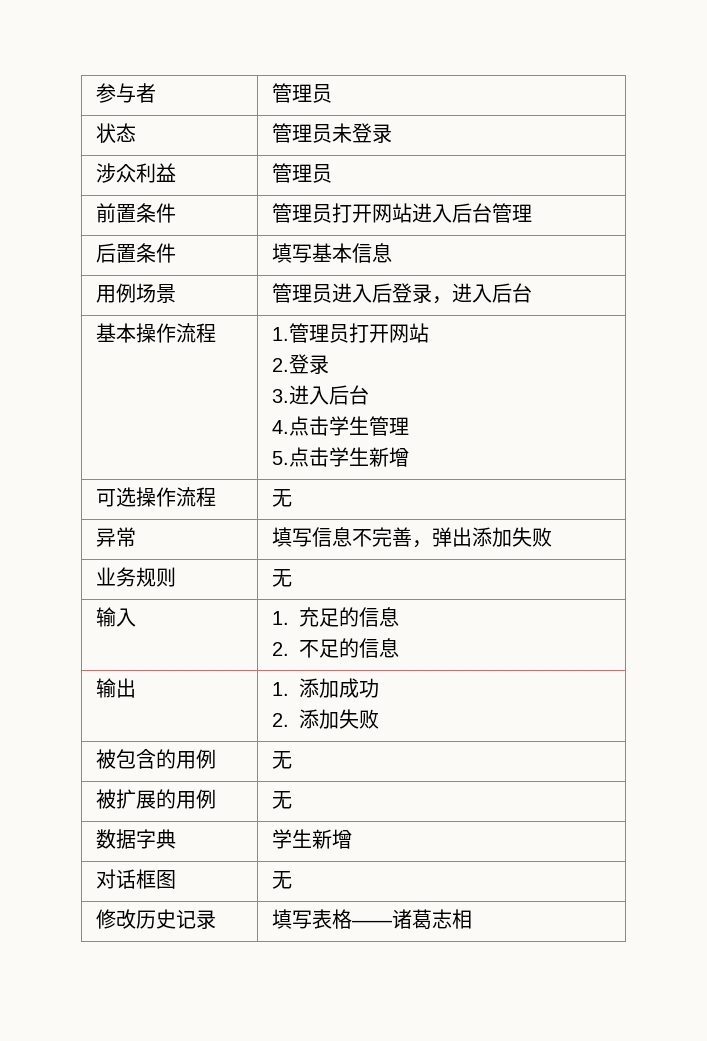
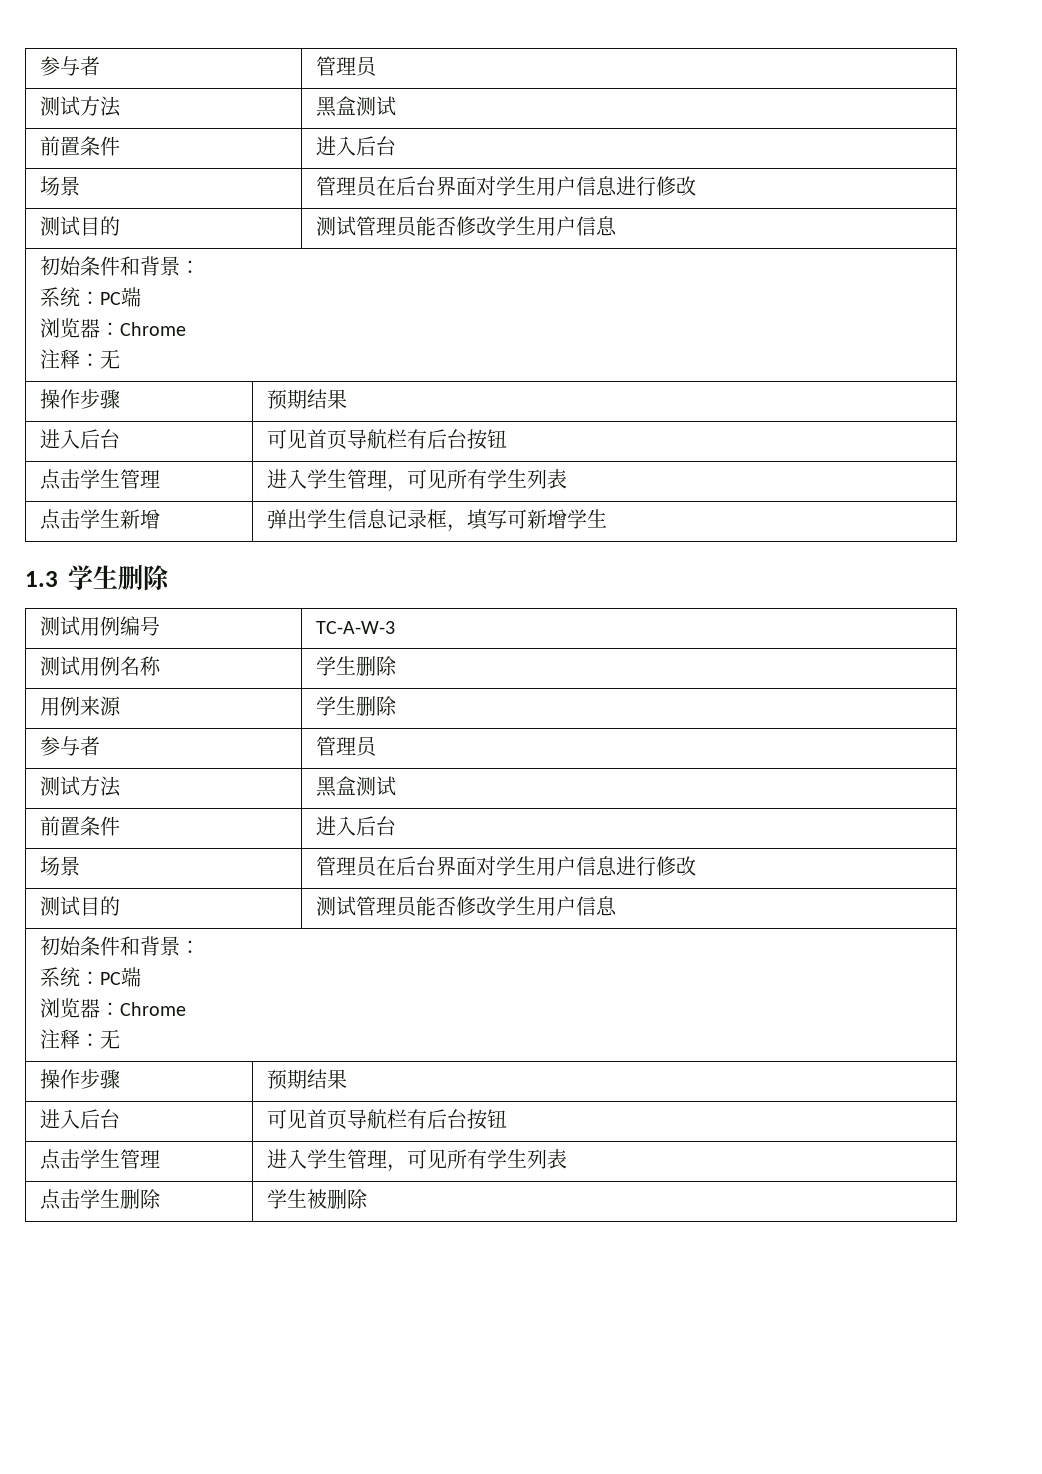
[96,83,157,103] [272,83,333,103] [96,123,137,143] [272,123,393,143] [96,163,177,183] [272,163,333,183] [96,203,177,223] [272,203,533,223] [96,243,177,263] [272,243,393,263] [96,283,177,303] [272,283,533,304] [96,323,217,343] [272,323,430,343] [272,354,330,374] [272,385,370,405] [272,416,410,436] [272,447,410,467] [96,487,217,507] [272,489,293,507] [96,527,137,547] [272,527,553,548] [96,567,177,587] [272,569,293,587] [96,607,137,627] [272,607,400,627] [272,638,400,658] [96,678,137,698] [272,678,380,698] [272,709,380,729] [96,749,217,769] [272,751,293,769] [96,789,217,809] [272,791,293,809] [96,829,177,849] [272,829,353,849] [96,869,177,889] [272,871,293,889] [96,909,217,929] [272,909,473,930] 参与者 | 管理员 // 状态 | 管理员未登录 // 涉众利益 | 管理员 // 前置条件 | 管理员打开网站进入后台管理 // 后置条件 | 填写基本信息 // 用例场景 | 管理员进入后登录，进入后台 // 基本操作流程 | 1.管理员打开网站 // 2.登录 // 3.进入后台 // 4.点击学生管理 // 5.点击学生新增 // 可选操作流程 | 无 // 异常 | 填写信息不完善，弹出添加失败 // 业务规则 | 无 // 输入 | 1.充足的信息 // 2.不足的信息 // 输出 | 1.添加成功 // 2.添加失败 // 被包含的用例 | 无 // 被扩展的用例 | 无 // 数据字典 | 学生新增 // 对话框图 | 无 // 修改历史记录 | 填写表格——诸葛志相 -> [40,56,101,76] [316,56,379,77] [40,96,122,117] [316,96,397,117] [40,136,121,156] [316,136,397,156] [40,176,81,196] [316,176,697,197] [40,216,121,236] [316,216,618,237] [40,256,201,276] [40,287,142,307] [40,318,187,338] [40,349,121,369] [40,389,121,409] [267,389,348,410] [40,429,121,449] [267,429,508,450] [40,469,161,490] [267,469,568,492] [40,509,161,530] [267,509,608,532] [25,565,170,591] [40,616,161,636] [316,621,396,634] [40,656,162,676] [316,656,398,676] [40,696,122,716] [316,696,398,716] [40,736,101,756] [316,736,379,757] [40,776,122,797] [316,776,397,797] [40,816,121,836] [316,816,397,836] [40,856,81,876] [316,856,697,877] [40,896,121,916] [316,896,618,917] [40,936,201,956] [40,967,142,987] [40,998,187,1018] [40,1029,121,1049] [40,1069,121,1089] [267,1069,348,1090] [40,1109,121,1129] [267,1109,508,1130] [40,1149,161,1170] [267,1149,568,1172] [40,1189,162,1210] [267,1189,369,1209] 参与者 | 管理员 // 测试方法 | 黑盒测试 // 前置条件 | 进入后台 // 场景 | 管理员在后台界面对学生用户信息进行修改 // 测试目的 | 测试管理员能否修改学生用户信息 // 初始条件和背景： // 系统：PC端 // 浏览器：Chrome // 注释：无 // 操作步骤 | 预期结果 // 进入后台 | 可见首页导航栏有后台按钮 // 点击学生管理 | 进入学生管理，可见所有学生列表 // 点击学生新增 | 弹出学生信息记录框，填写可新增学生 // 1.3学生删除 // 测试用例编号 | TC-A-W-3 // 测试用例名称 | 学生删除 // 用例来源 | 学生删除 // 参与者 | 管理员 // 测试方法 | 黑盒测试 // 前置条件 | 进入后台 // 场景 | 管理员在后台界面对学生用户信息进行修改 // 测试目的 | 测试管理员能否修改学生用户信息 // 初始条件和背景： // 系统：PC端 // 浏览器：Chrome // 注释：无 // 操作步骤 | 预期结果 // 进入后台 | 可见首页导航栏有后台按钮 // 点击学生管理 | 进入学生管理，可见所有学生列表 // 点击学生删除 | 学生被删除

